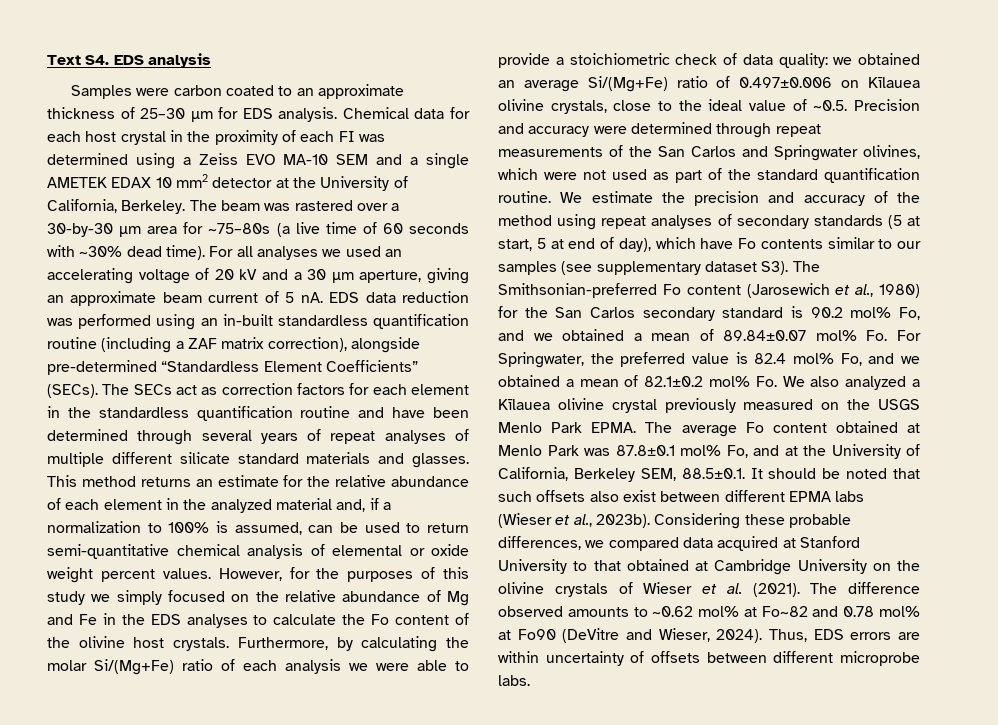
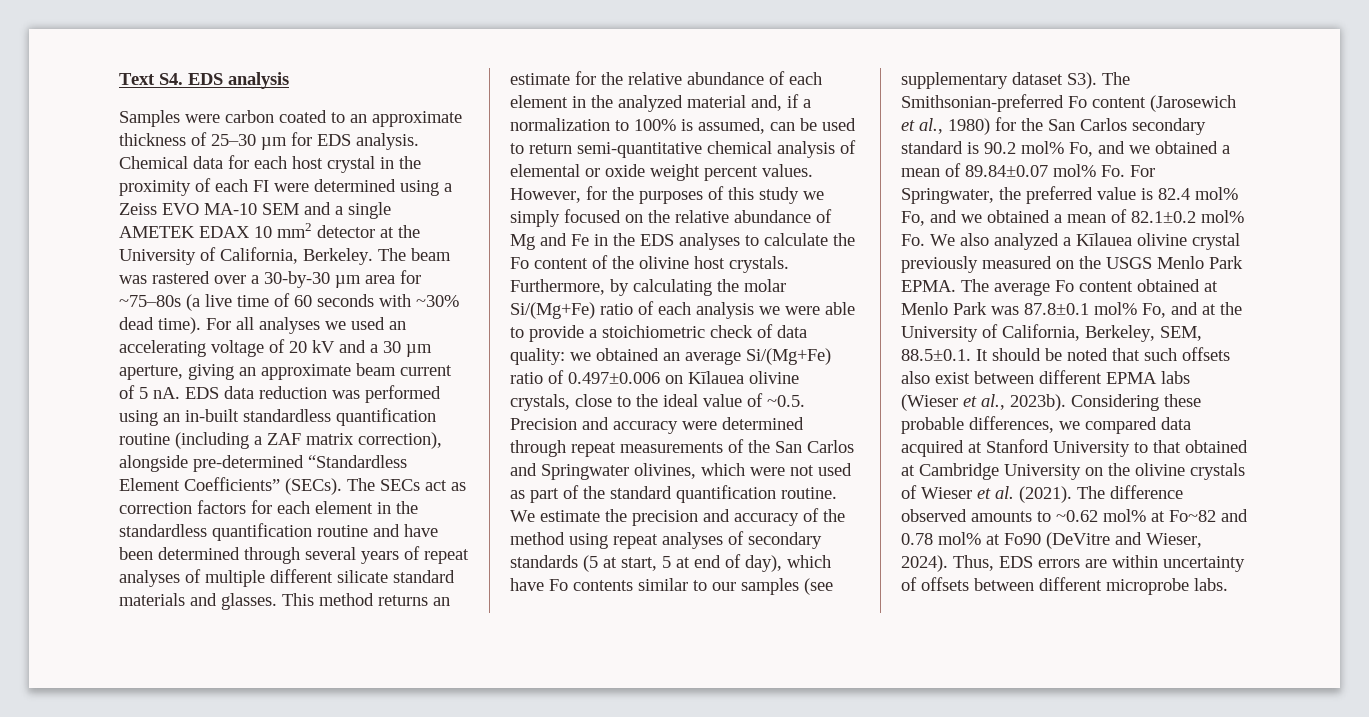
[358,134,385,142] was -> [274,183,309,192] were
[573,468,635,482] Berkeley -> [1085,325,1155,342] Berkeley,

